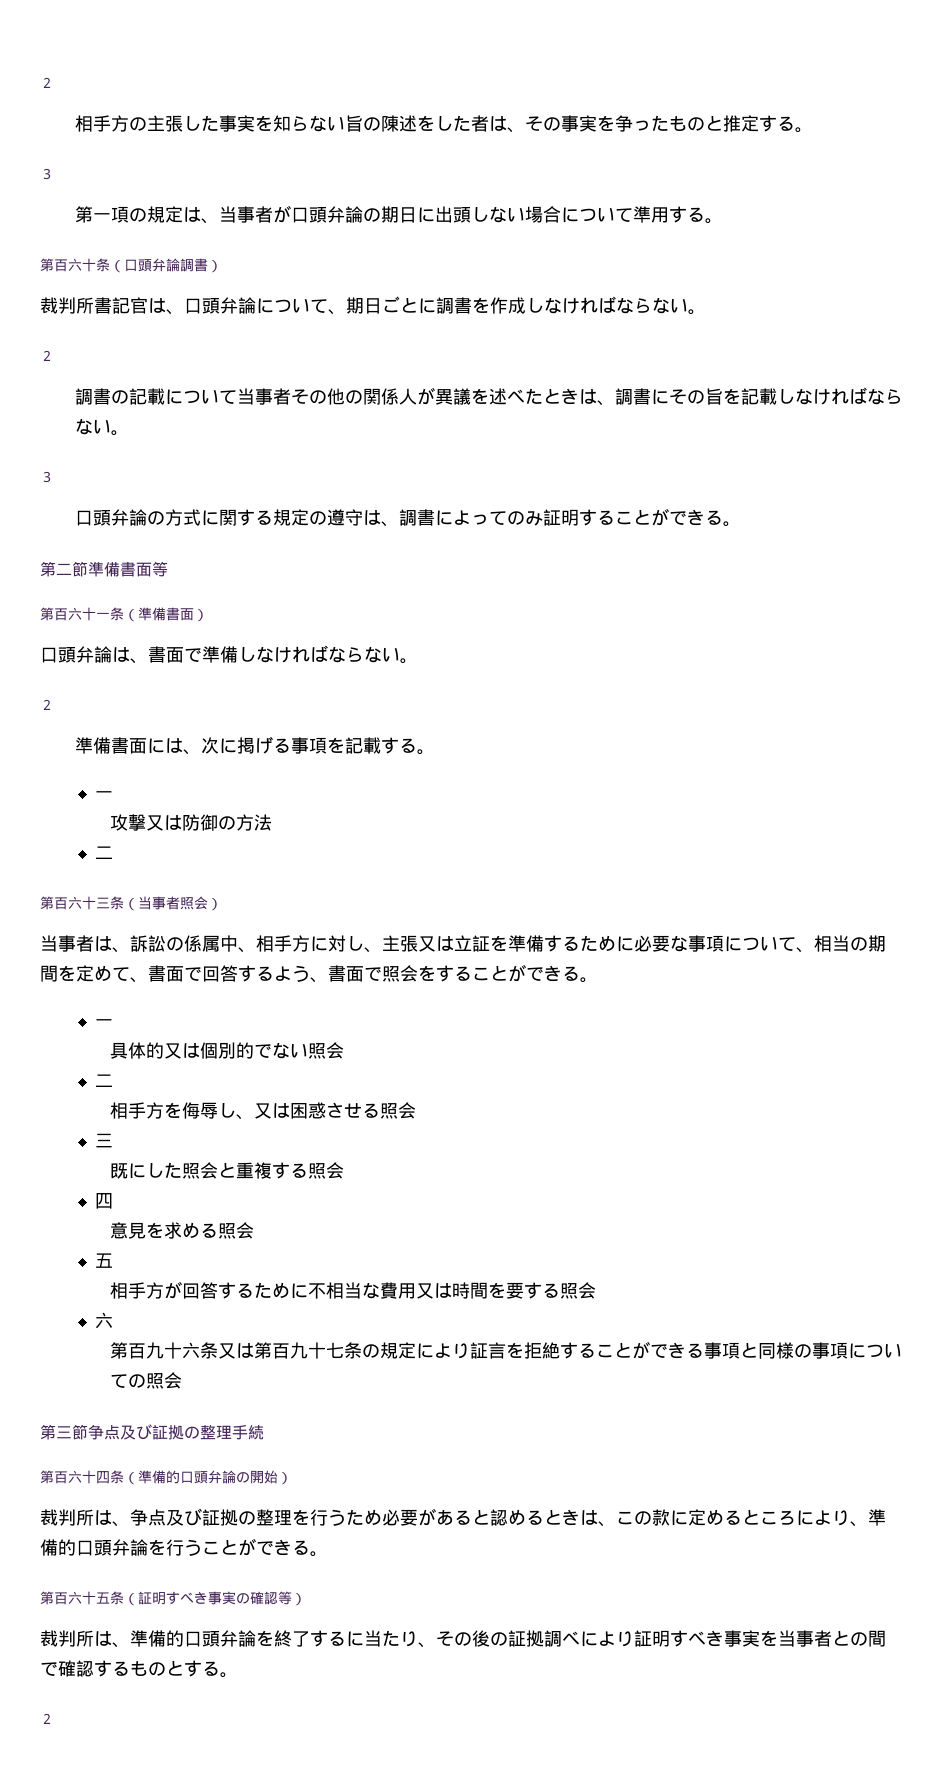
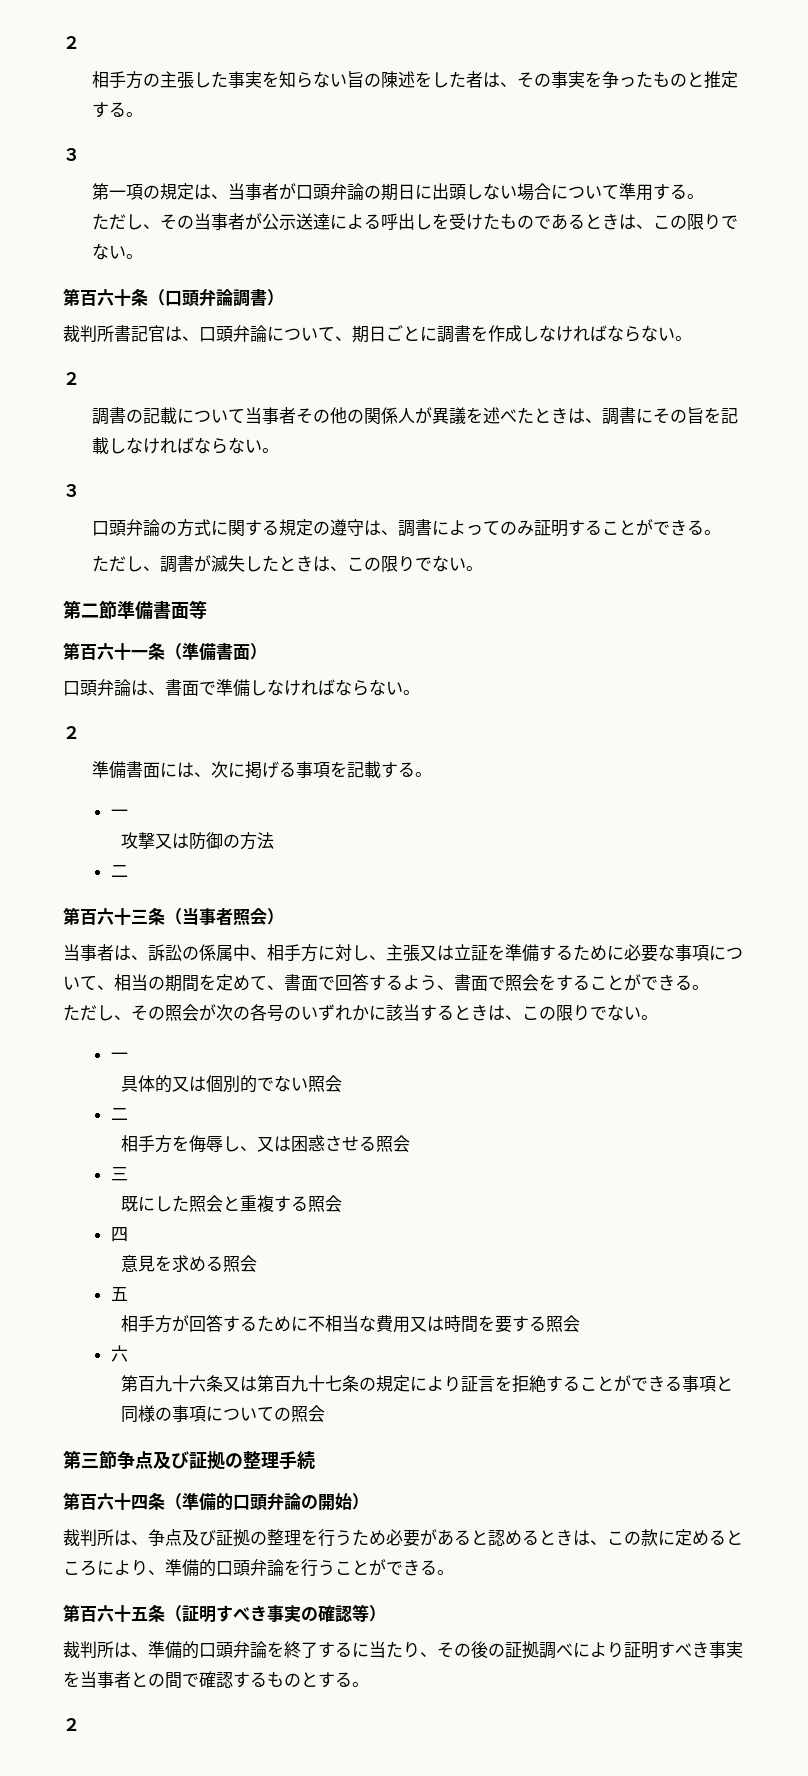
(723, 221) none -> [91,213,738,230] [91,243,143,260] // ただし、その当事者が公示送達による呼出しを受けたものであるときは、この限りでない。
(741, 524) none -> [91,555,483,573] // ただし、調書が滅失したときは、この限りでない。
(598, 980) none -> [63,1004,658,1022] // ただし、その照会が次の各号のいずれかに該当するときは、この限りでない。

